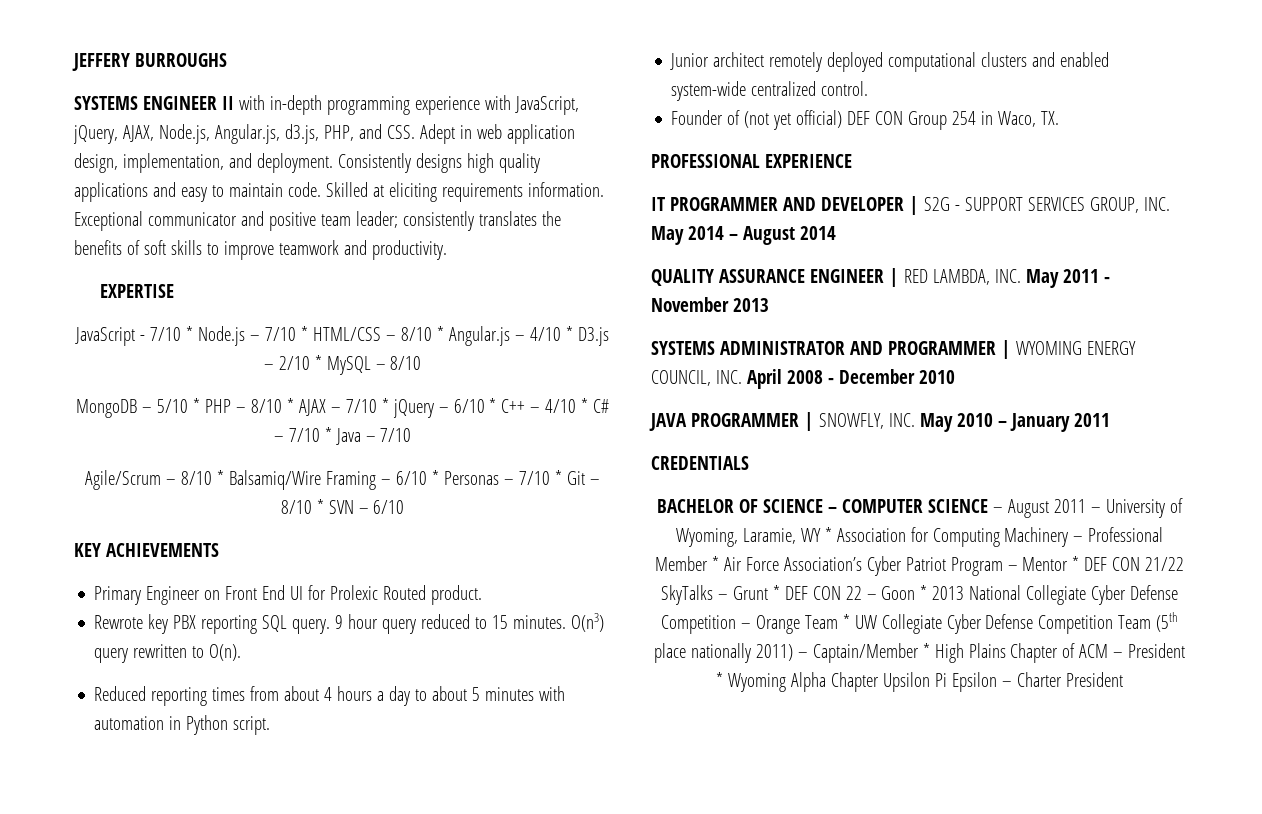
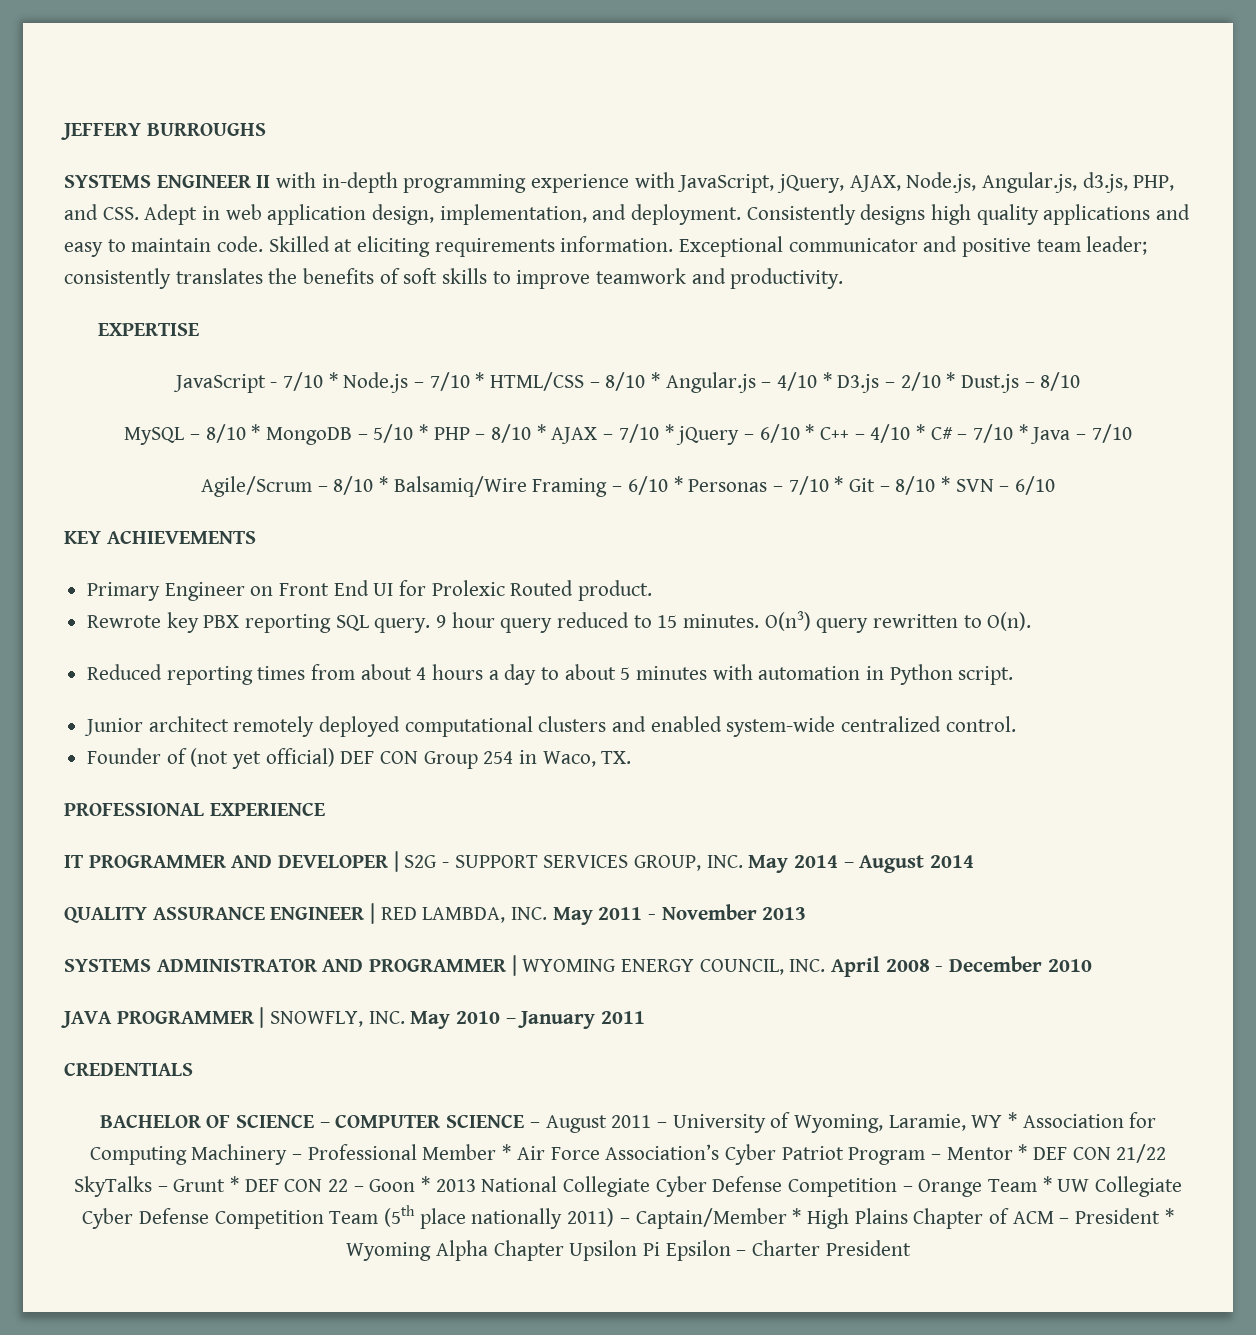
(322, 362) none -> [961,372,1081,393] Dust.js – 8/10 //
(422, 363) // -> [251,424,261,440] *

